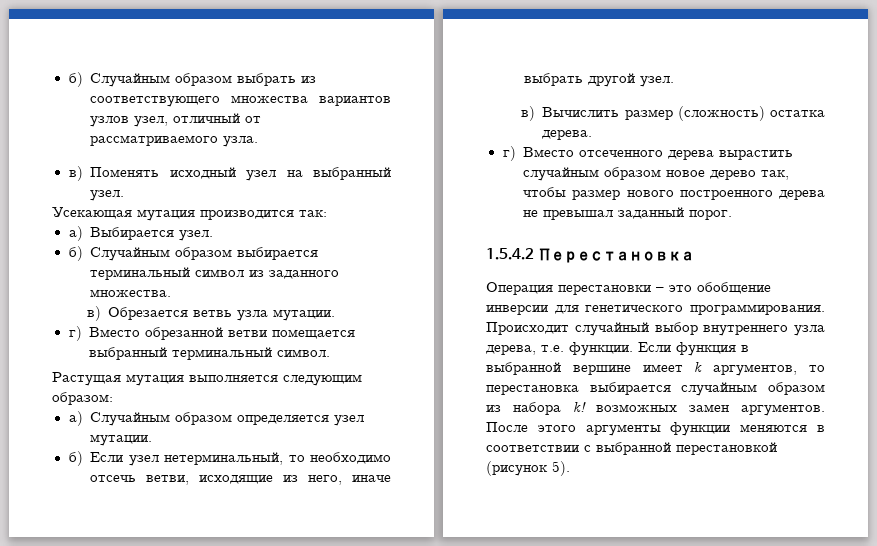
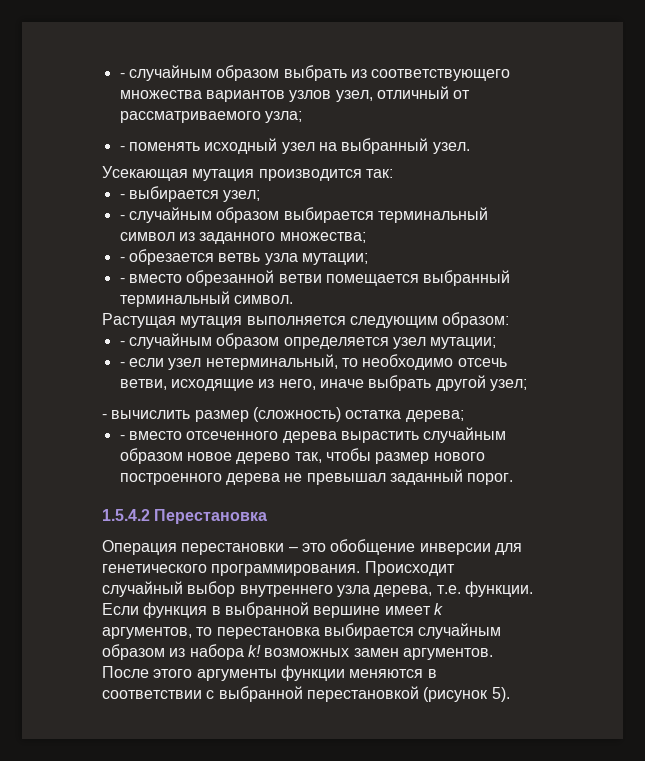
[68,72,170,87] б) Случайным -> [119,65,212,81] - случайным
[223,136,258,147] [68,166,159,181] узла. // в) Поменять -> [264,111,302,123] [119,142,200,151] узла; // - поменять
[68,226,213,241] [68,246,170,261] а) Выбирается узел. // б) Случайным -> [119,186,261,202] [119,207,212,223] - выбирается узел; // - случайным
[90,289,171,297] [86,306,336,321] [68,326,140,341] множества. // в) Обрезается ветвь узла мутации. // г) Вместо -> [279,232,366,243] [119,249,368,265] [119,274,182,283] множества; // - обрезается ветвь узла мутации; // - вместо
[68,411,170,426] а) Случайным -> [119,333,212,349] - случайным
[90,434,152,446] [68,451,123,466] мутации. // б) Если -> [430,337,497,349] [119,358,164,367] мутации; // - если
[640,76,674,87] [520,106,825,121] [542,130,593,140] [502,146,574,161] узел. // в) Вычислить размер (сложность) остатка дерева. // г) Вместо -> [489,379,527,391] [102,407,464,422] [119,431,182,440] узел; // - вычислить размер (сложность) остатка дерева; // - вместо

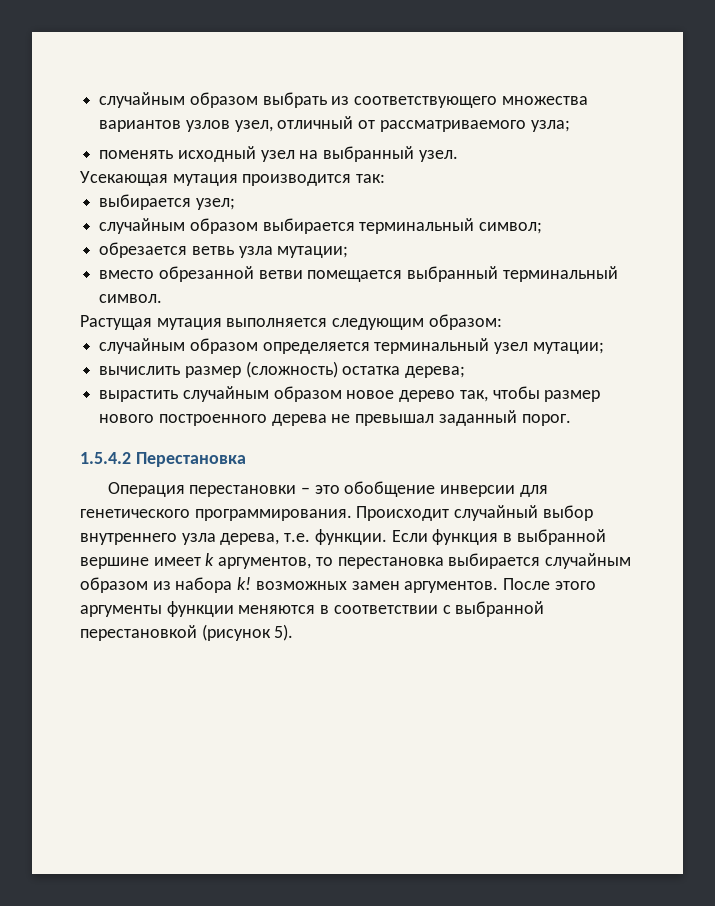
[119,73,125,78] - -> (99, 100) none
[119,146,125,151] - -> (570, 126) none
[119,194,125,199] - -> (386, 178) none
[119,215,125,220] - -> (235, 204) none
[119,232,366,244] [119,257,125,262] символ из заданного множества; // - -> [479,222,543,234] символ; //
[119,278,125,283] - -> (349, 252) none
[119,341,125,346] - -> (502, 322) none
(389, 343) none -> [374,338,490,354] терминальный
[119,354,507,370] [119,375,527,391] [102,414,107,419] - если узел нетерминальный, то необходимо отсечь ветви, исходящие из него, иначе выбрать другой узел; // - -> (604, 348) none
[119,431,337,443] - вместо отсеченного дерева -> (466, 372) none

